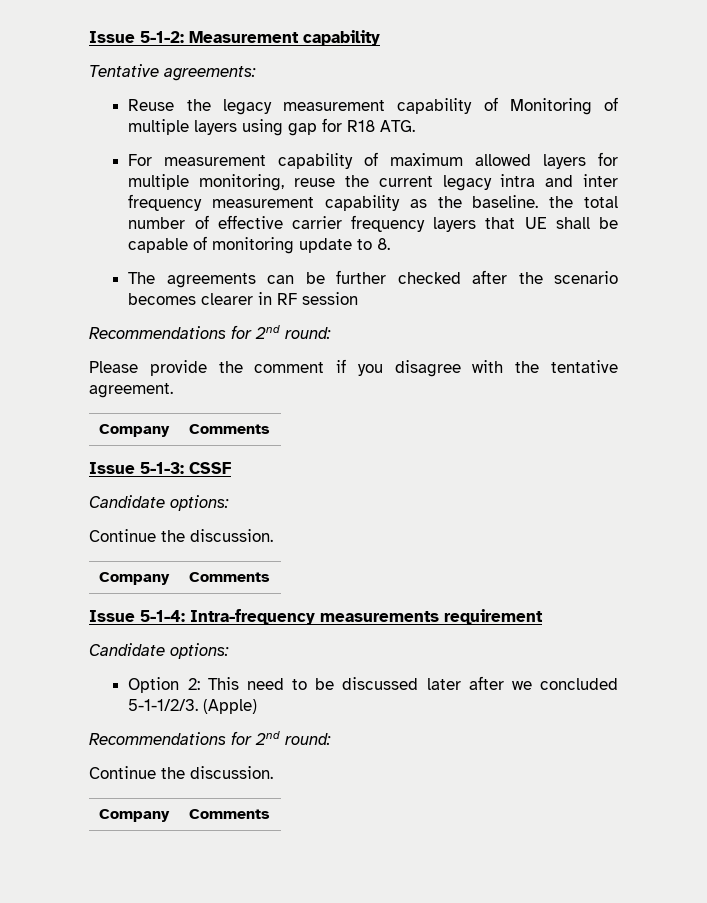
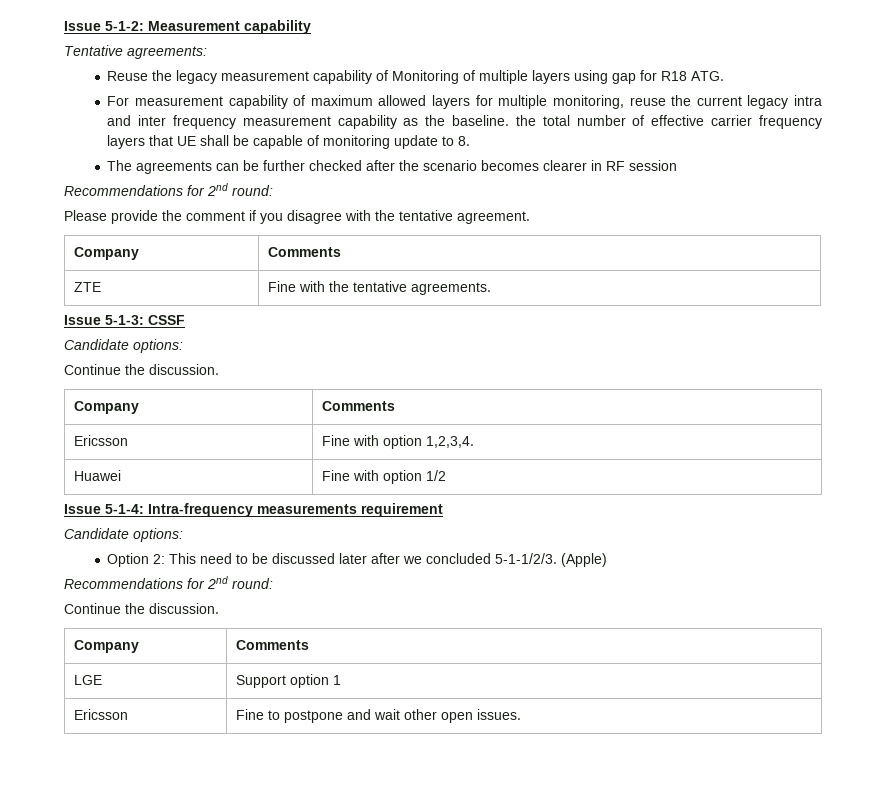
(270, 429) none -> [73,282,101,292] [267,281,491,295] // ZTE | Fine with the tentative agreements.
(270, 577) none -> [73,435,128,446] [321,435,474,449] [73,470,121,481] [321,470,446,484] // Ericsson | Fine with option 1,2,3,4. // Huawei | Fine with option 1/2
(270, 814) none -> [73,675,102,685] [235,674,341,688] [73,709,128,720] [235,709,521,723] // LGE | Support option 1 // Ericsson | Fine to postpone and wait other open issues.

